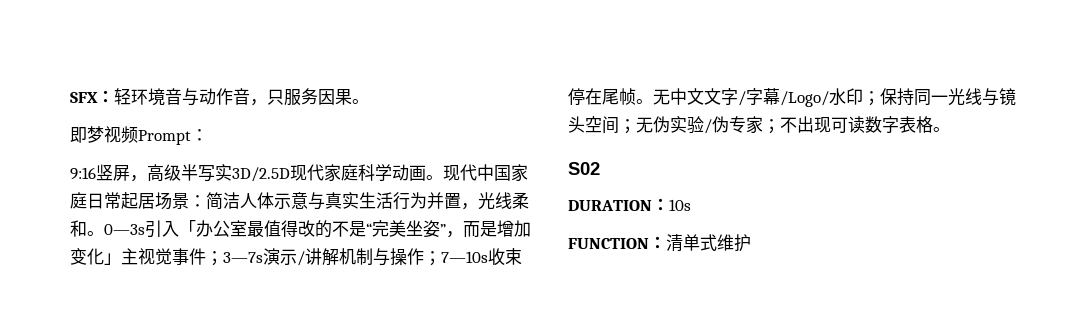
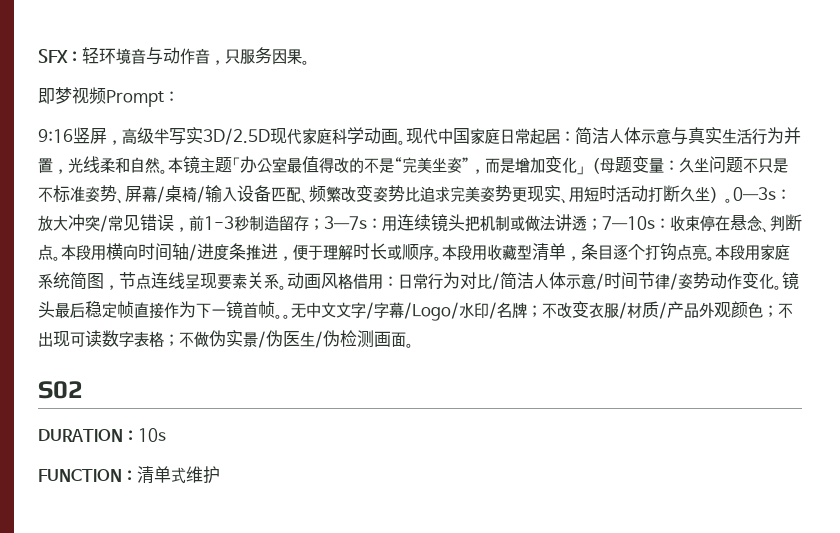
[155,192,189,210] 场景 -> (560, 137) none
[87,220,179,238] 。0—3s引入 -> [130,156,232,174] 自然。本镜主题
[121,248,522,266] [568,88,636,105] 主视觉事件；3—7s演示/讲解机制与操作；7—10s收束停在尾帧 -> [585,156,788,174] [38,185,791,204] [38,214,802,233] [38,243,790,261] [38,272,799,290] [38,301,283,319] （母题变量：久坐问题不只是不标准姿势、屏幕/桌椅/输入设备匹配、频繁改变姿势比追求完美姿势更现实、用短时活动打断久坐）。0—3s：放大冲突/常见错误，前1-3秒制造留存；3—7s：用连续镜头把机制或做法讲透；7—10s：收束停在悬念、判断点。本段用横向时间轴/进度条推进，便于理解时长或顺序。本段用收藏型清单，条目逐个打钩点亮。本段用家庭系统简图，节点连线呈现要素关系。动画风格借用：日常行为对比/简洁人体示意/时间节律/姿势动作变化。镜头最后稳定帧直接作为下一镜首帧。
[863,88,1016,106] [568,116,763,134] ；保持同一光线与镜头空间；无伪实验/伪专家 -> [489,301,763,319] /名牌；不改变衣服/材质/产品外观颜色
(933, 124) none -> [164,330,406,348] ；不做伪实景/伪医生/伪检测画面

